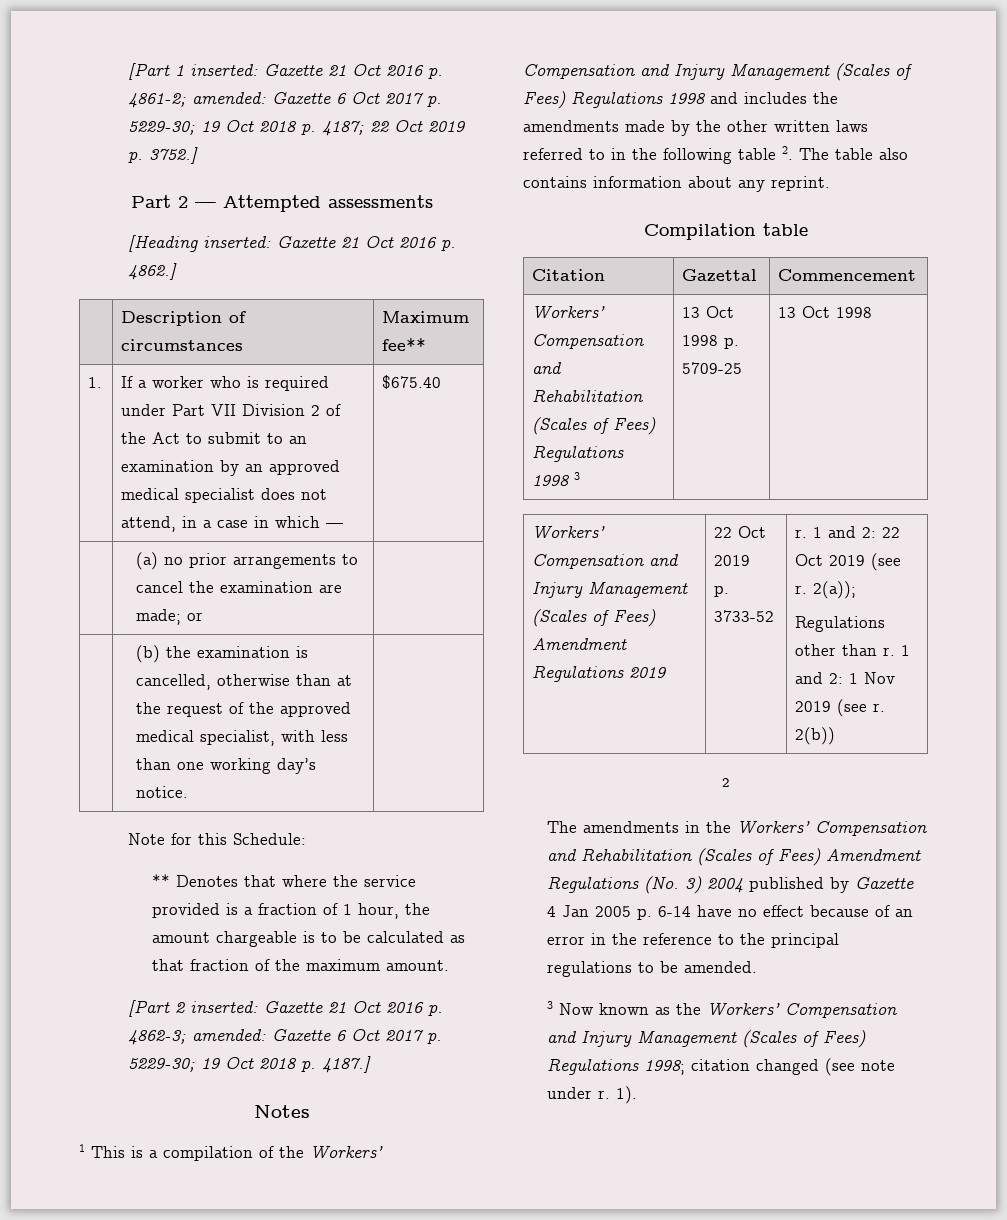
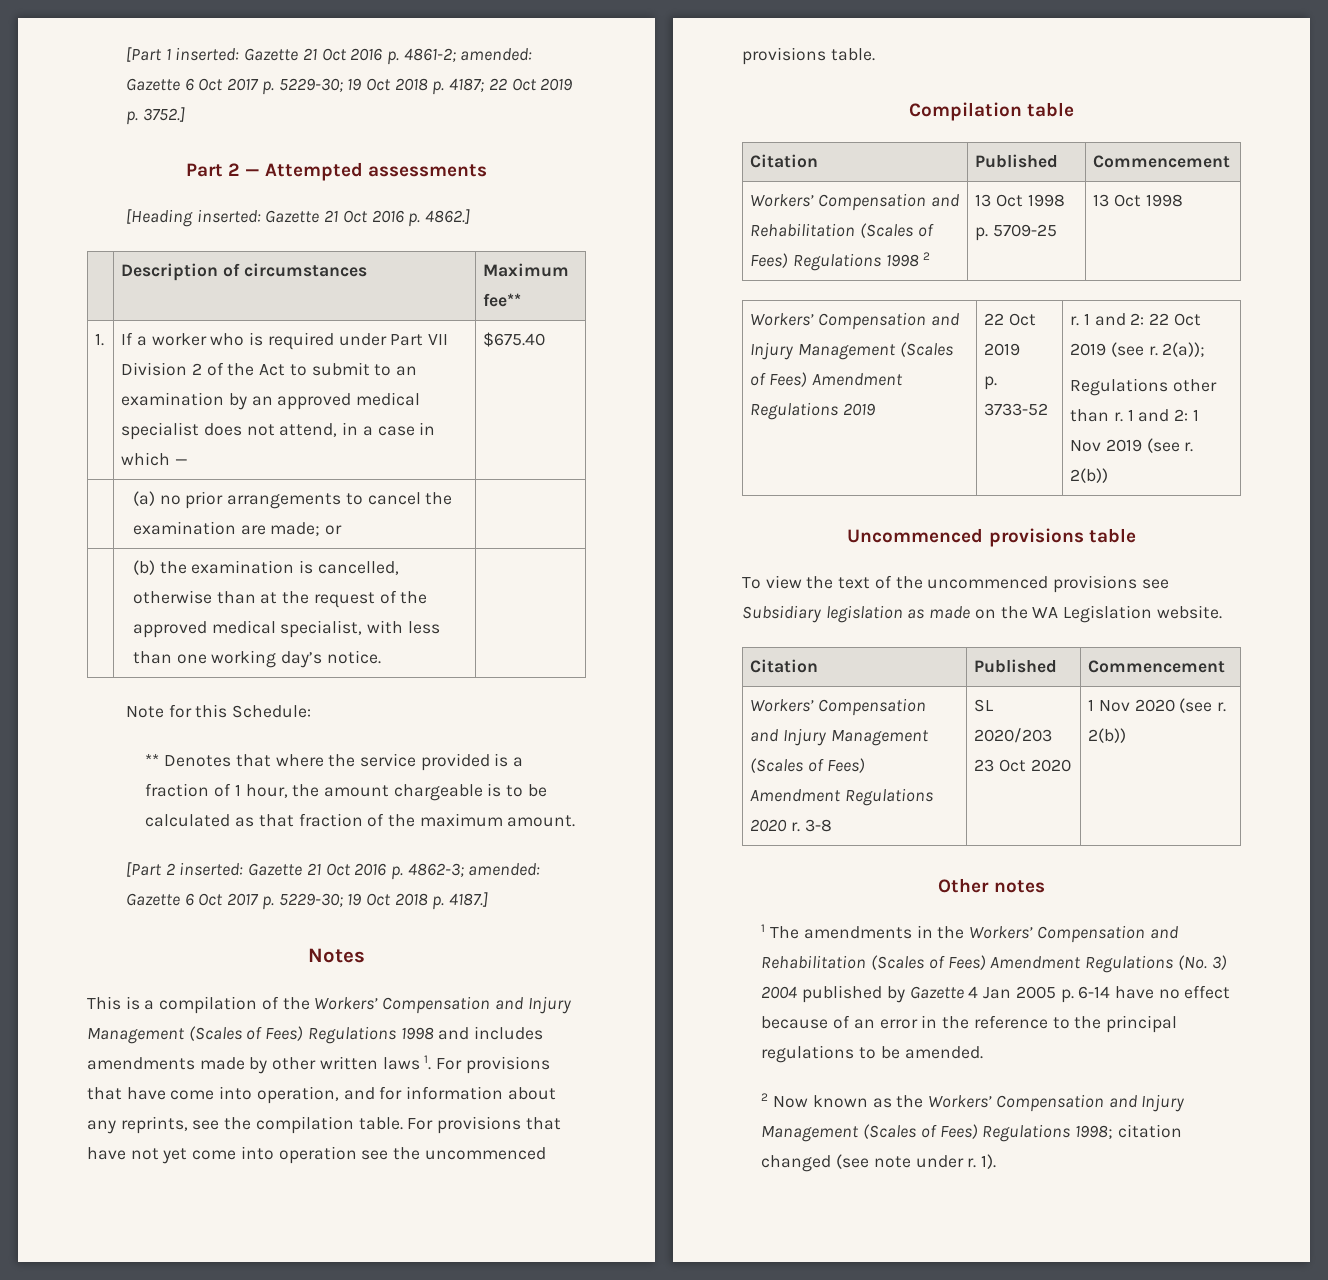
[79,1144,85,1152] 1 -> (365, 955) none
[813,92,838,104] the -> (544, 1033) none
[696,120,721,132] the -> (268, 1065) none
[523,146,908,164] [523,176,830,192] referred to in the following table 2. The table also contains information about any reprint. -> [424,1055,550,1074] [87,1086,556,1104] [87,1116,561,1134] [87,1146,546,1164] [742,47,875,65] 1. For provisions that have come into operation, and for information about any reprints, see the compilation table. For provisions that have not yet come into operation see the uncommenced provisions table.
[682,269,758,282] Gazettal -> [975,154,1059,168] Published
[574,472,581,480] 3 -> [923,252,931,260] 2
[722,778,729,787] 2 // -> [847,528,1136,547] [742,575,1169,593] [742,605,1222,623] [750,659,819,673] [974,659,1058,673] [1088,660,1226,673] [750,698,927,716] [750,728,929,746] [750,758,865,773] [750,788,934,806] [750,819,832,832] [974,699,995,712] [974,728,1053,743] [974,759,1071,772] [1088,698,1227,713] [1088,728,1127,743] [938,878,1045,893] [761,924,766,932] Uncommenced provisions table // To view the text of the uncommenced provisions see Subsidiary legislation as made on the WA Legislation website. // Citation | Published | Commencement // Workers’ Compensation and Injury Management (Scales of Fees) Amendment Regulations 2020 r. 3-8 | SL 2020/203 23 Oct 2020 | 1 Nov 2020 (see r. 2(b)) // Other notes // 1
[547,1001,554,1009] 3 -> [761,1093,769,1101] 2

